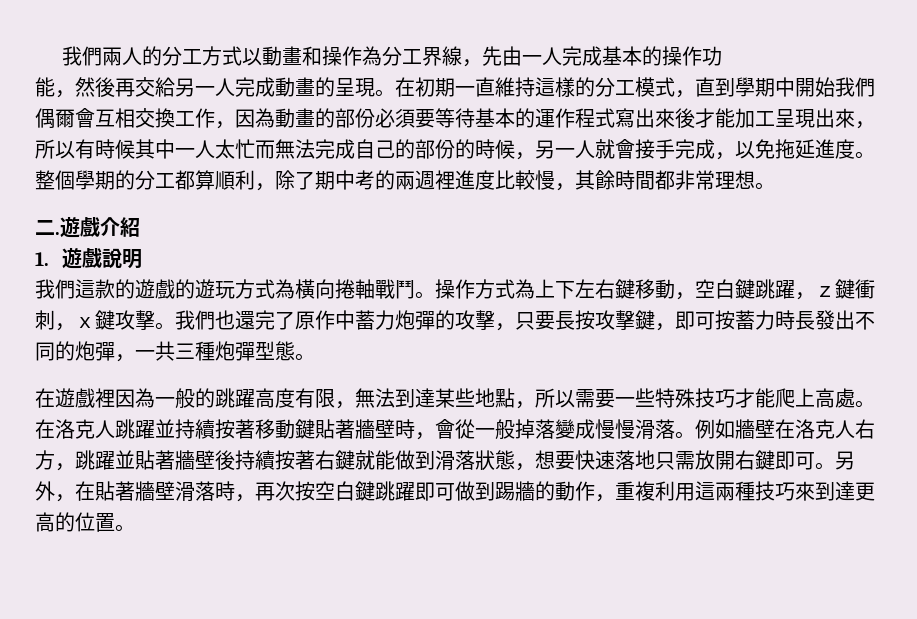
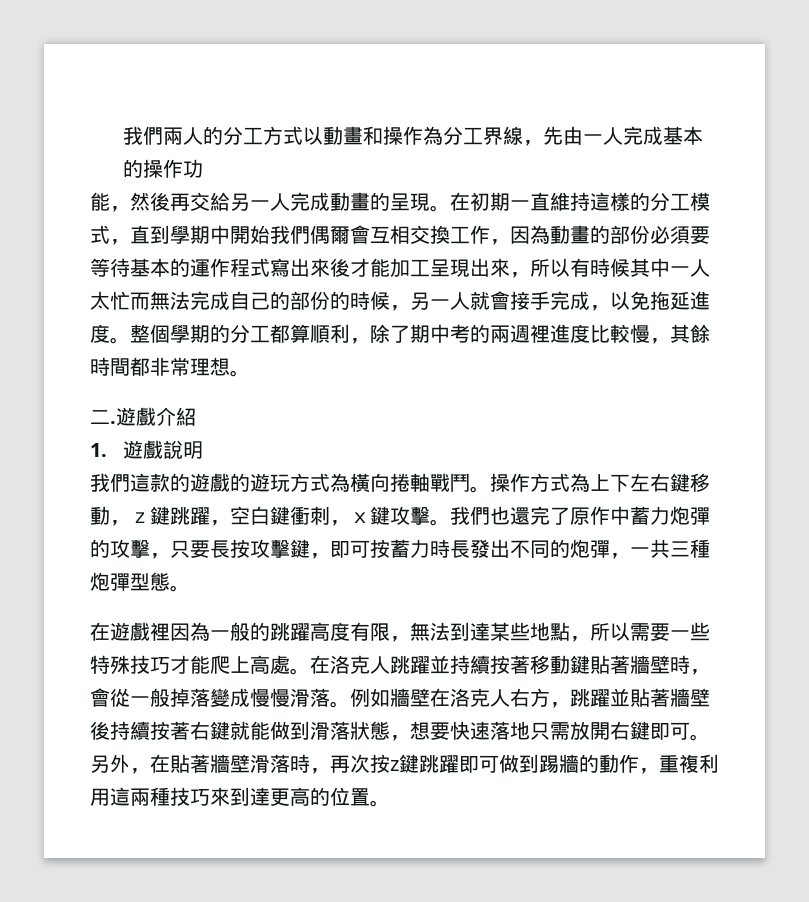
[695,279,735,299] 空白 -> [130,512,150,523] ｚ
[815,286,835,297] ｚ -> [230,506,270,525] 空白
[315,481,355,501] 空白 -> [390,760,399,771] z

